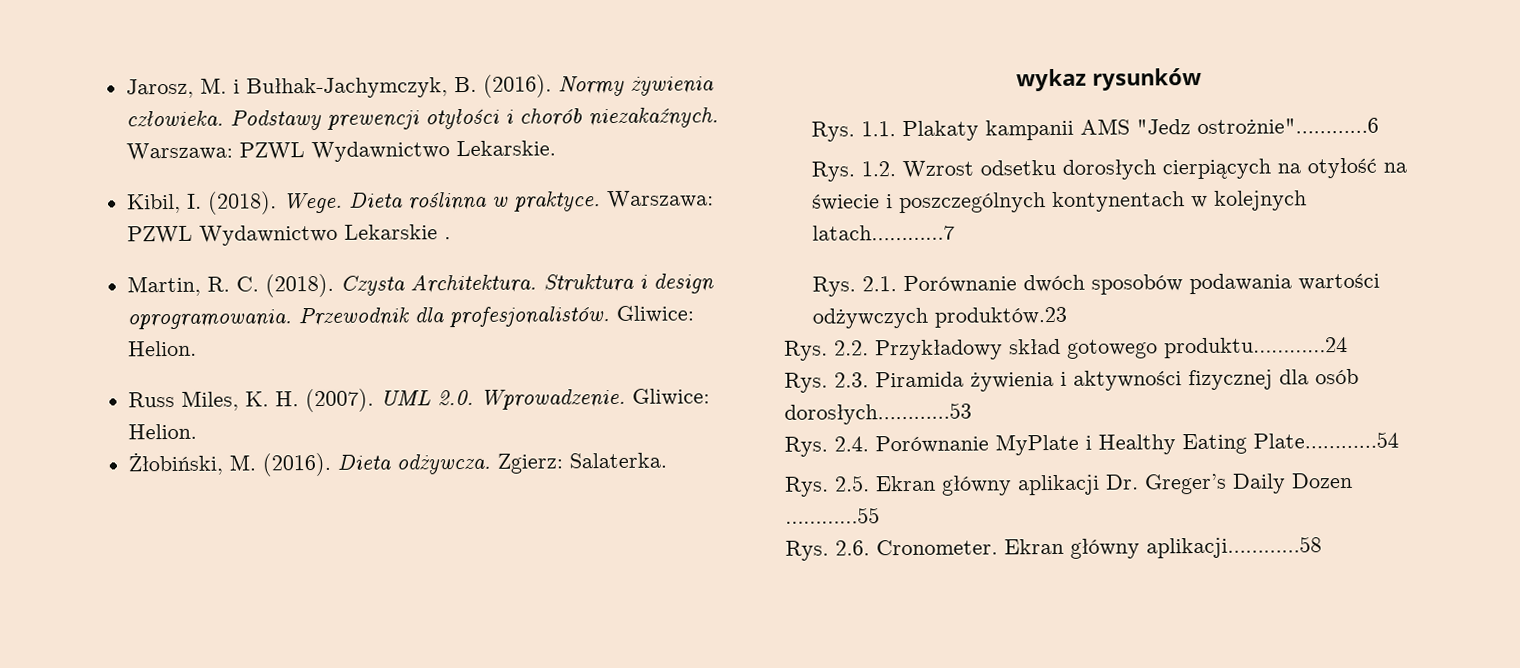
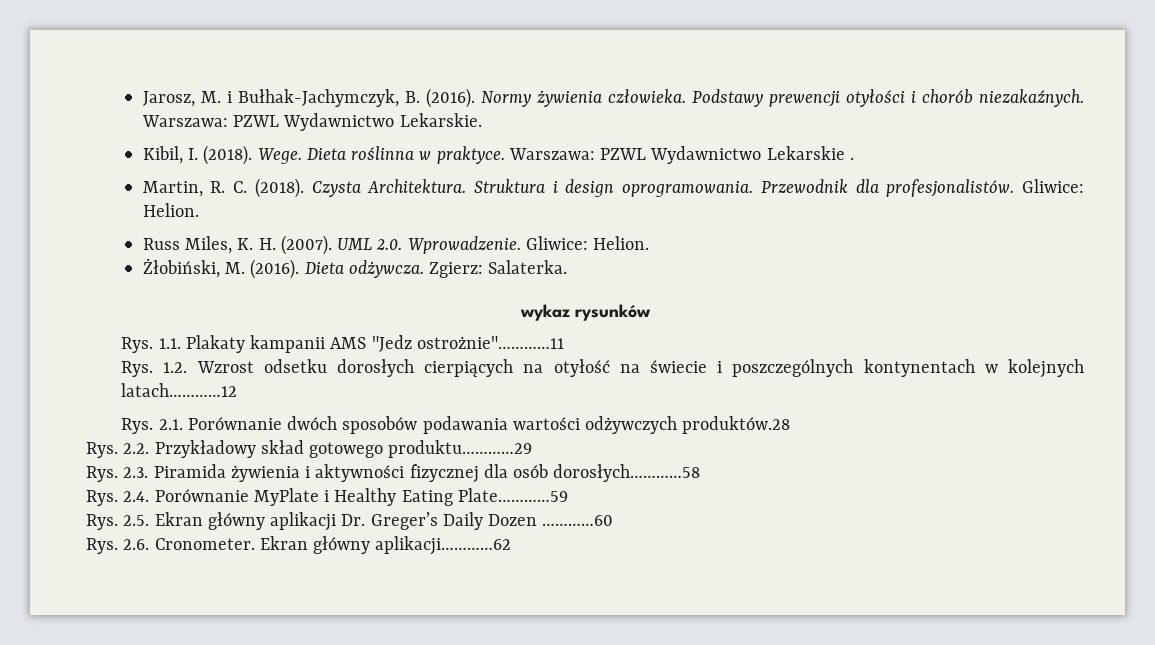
[1197,117,1380,135] ostrożnie"…………6 -> [416,336,564,349] ostrożnie"…………11
[812,224,956,241] latach…………7 -> [121,383,238,397] latach…………12
[934,306,1068,328] produktów.23 -> [682,416,791,434] produktów.28
[1164,337,1348,359] produktu…………24 -> [388,440,533,458] produktu…………29
[784,402,972,425] dorosłych…………53 -> [553,464,701,482] dorosłych…………58
[1253,431,1399,449] Plate…………54 -> [457,488,568,502] Plate…………59
[785,507,880,524] …………55 -> [542,515,614,526] …………60
[1146,536,1322,559] aplikacji…………58 -> [375,536,512,555] aplikacji…………62

